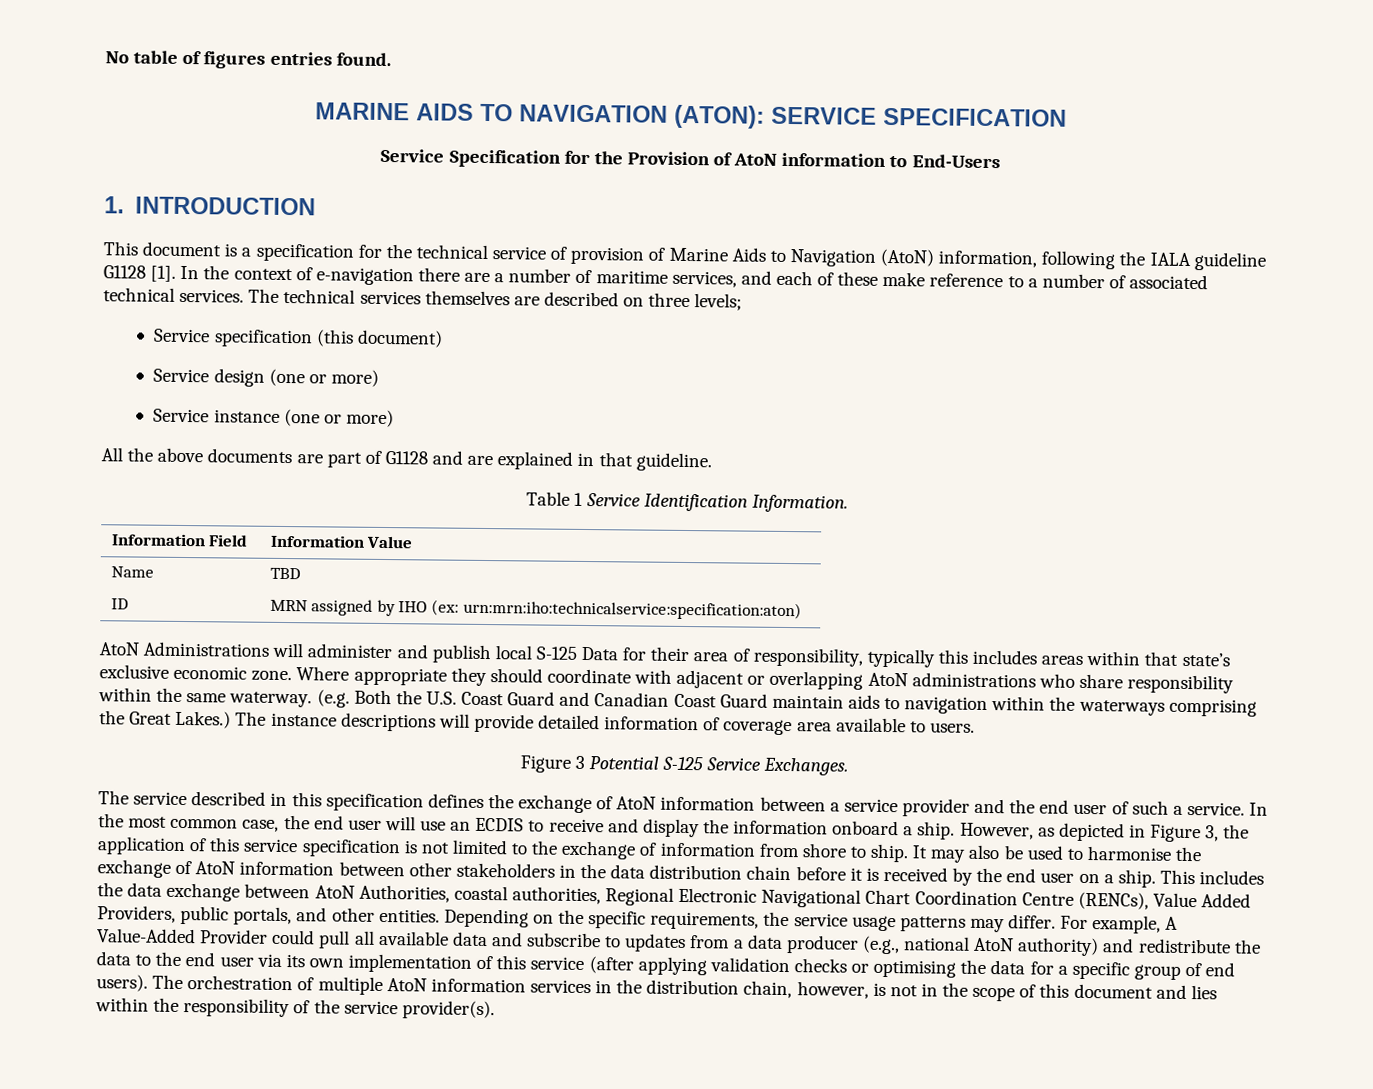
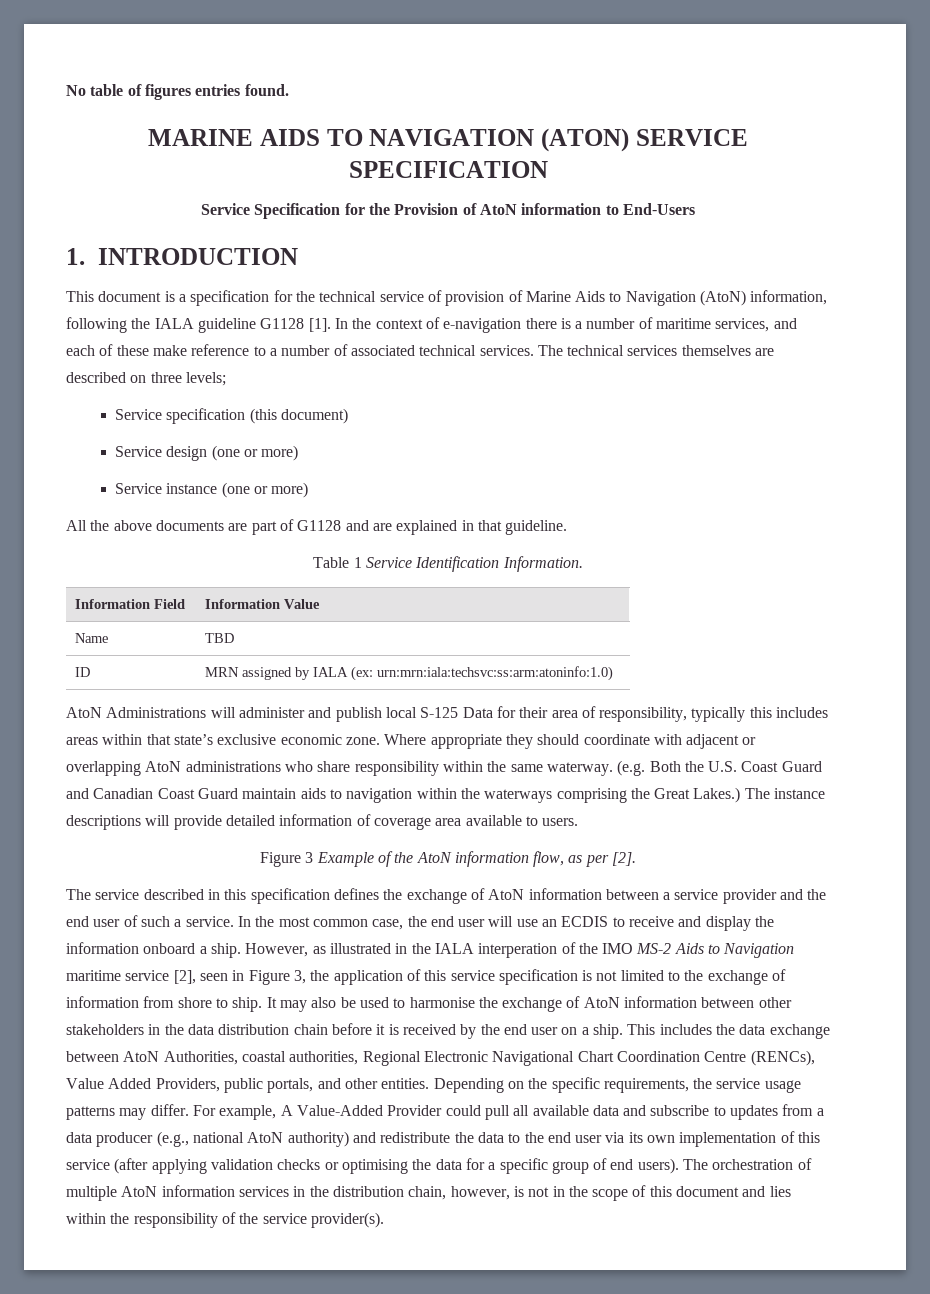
[674,104,765,129] (ATON): -> [541,128,630,152] (ATON)
[464,272,491,283] are -> [560,318,571,329] is
[398,599,802,621] IHO (ex: urn:mrn:iho:technicalservice:specification:aton) -> [313,666,614,681] IALA (ex: urn:mrn:iala:techsvc:ss:arm:atoninfo:1.0)
[588,756,849,776] Potential S-125 Service Exchanges. -> [316,851,637,867] Example of the AtoN information flow, as per [2].
[1058,822,1125,842] depicted -> [329,942,795,958] [66,970,228,984] illustrated in the IALA interperation of the IMO MS-2 Aids to Navigation maritime service [2], seen

